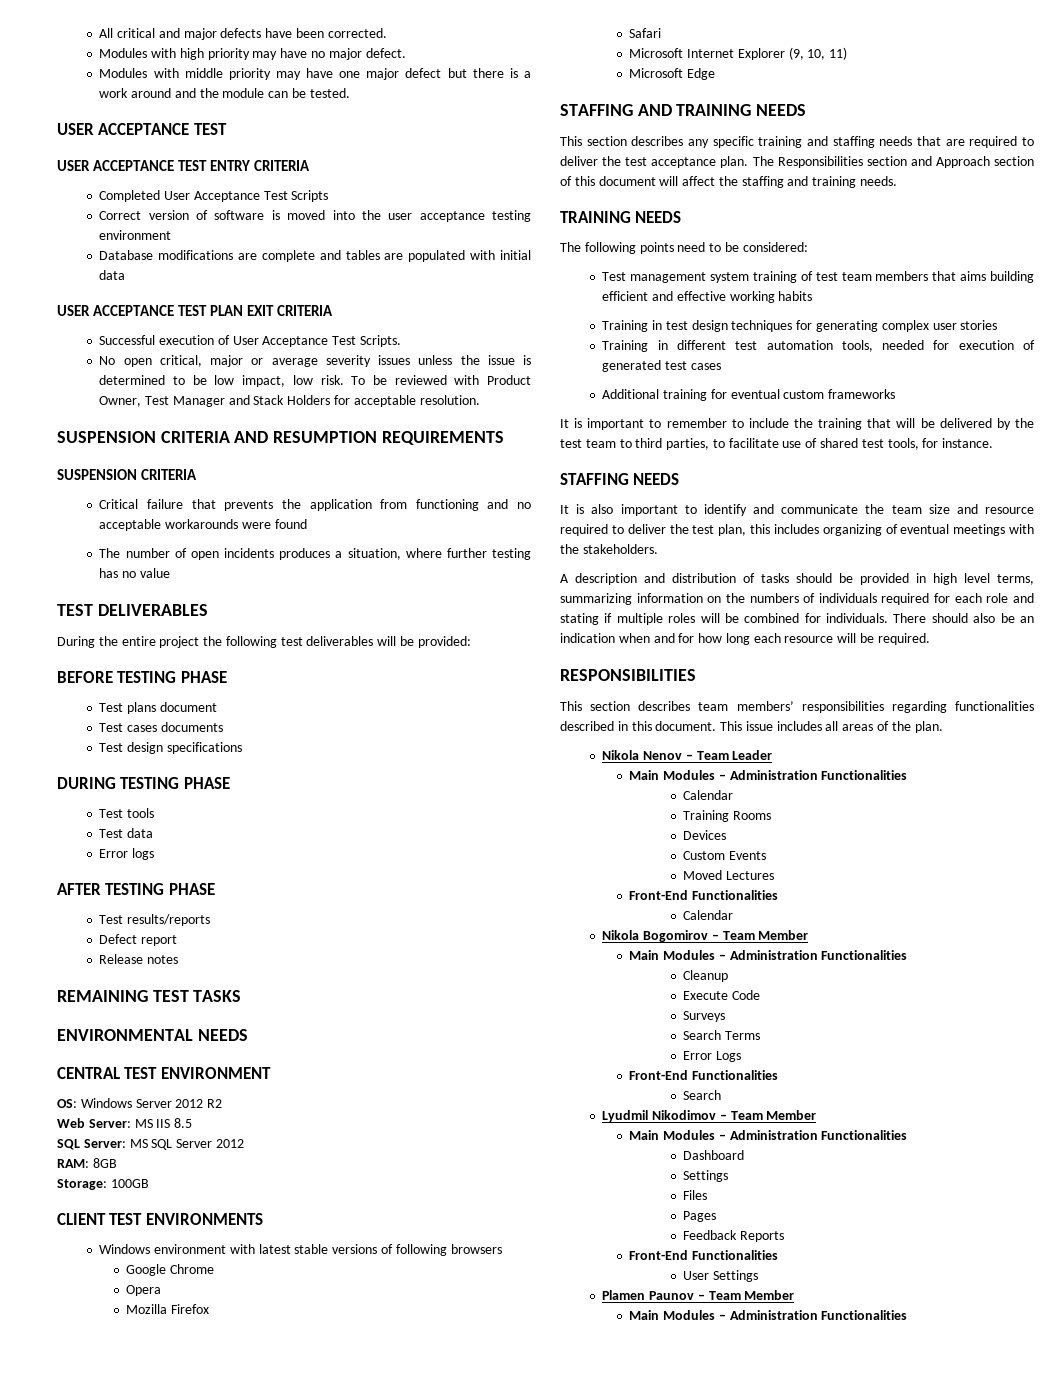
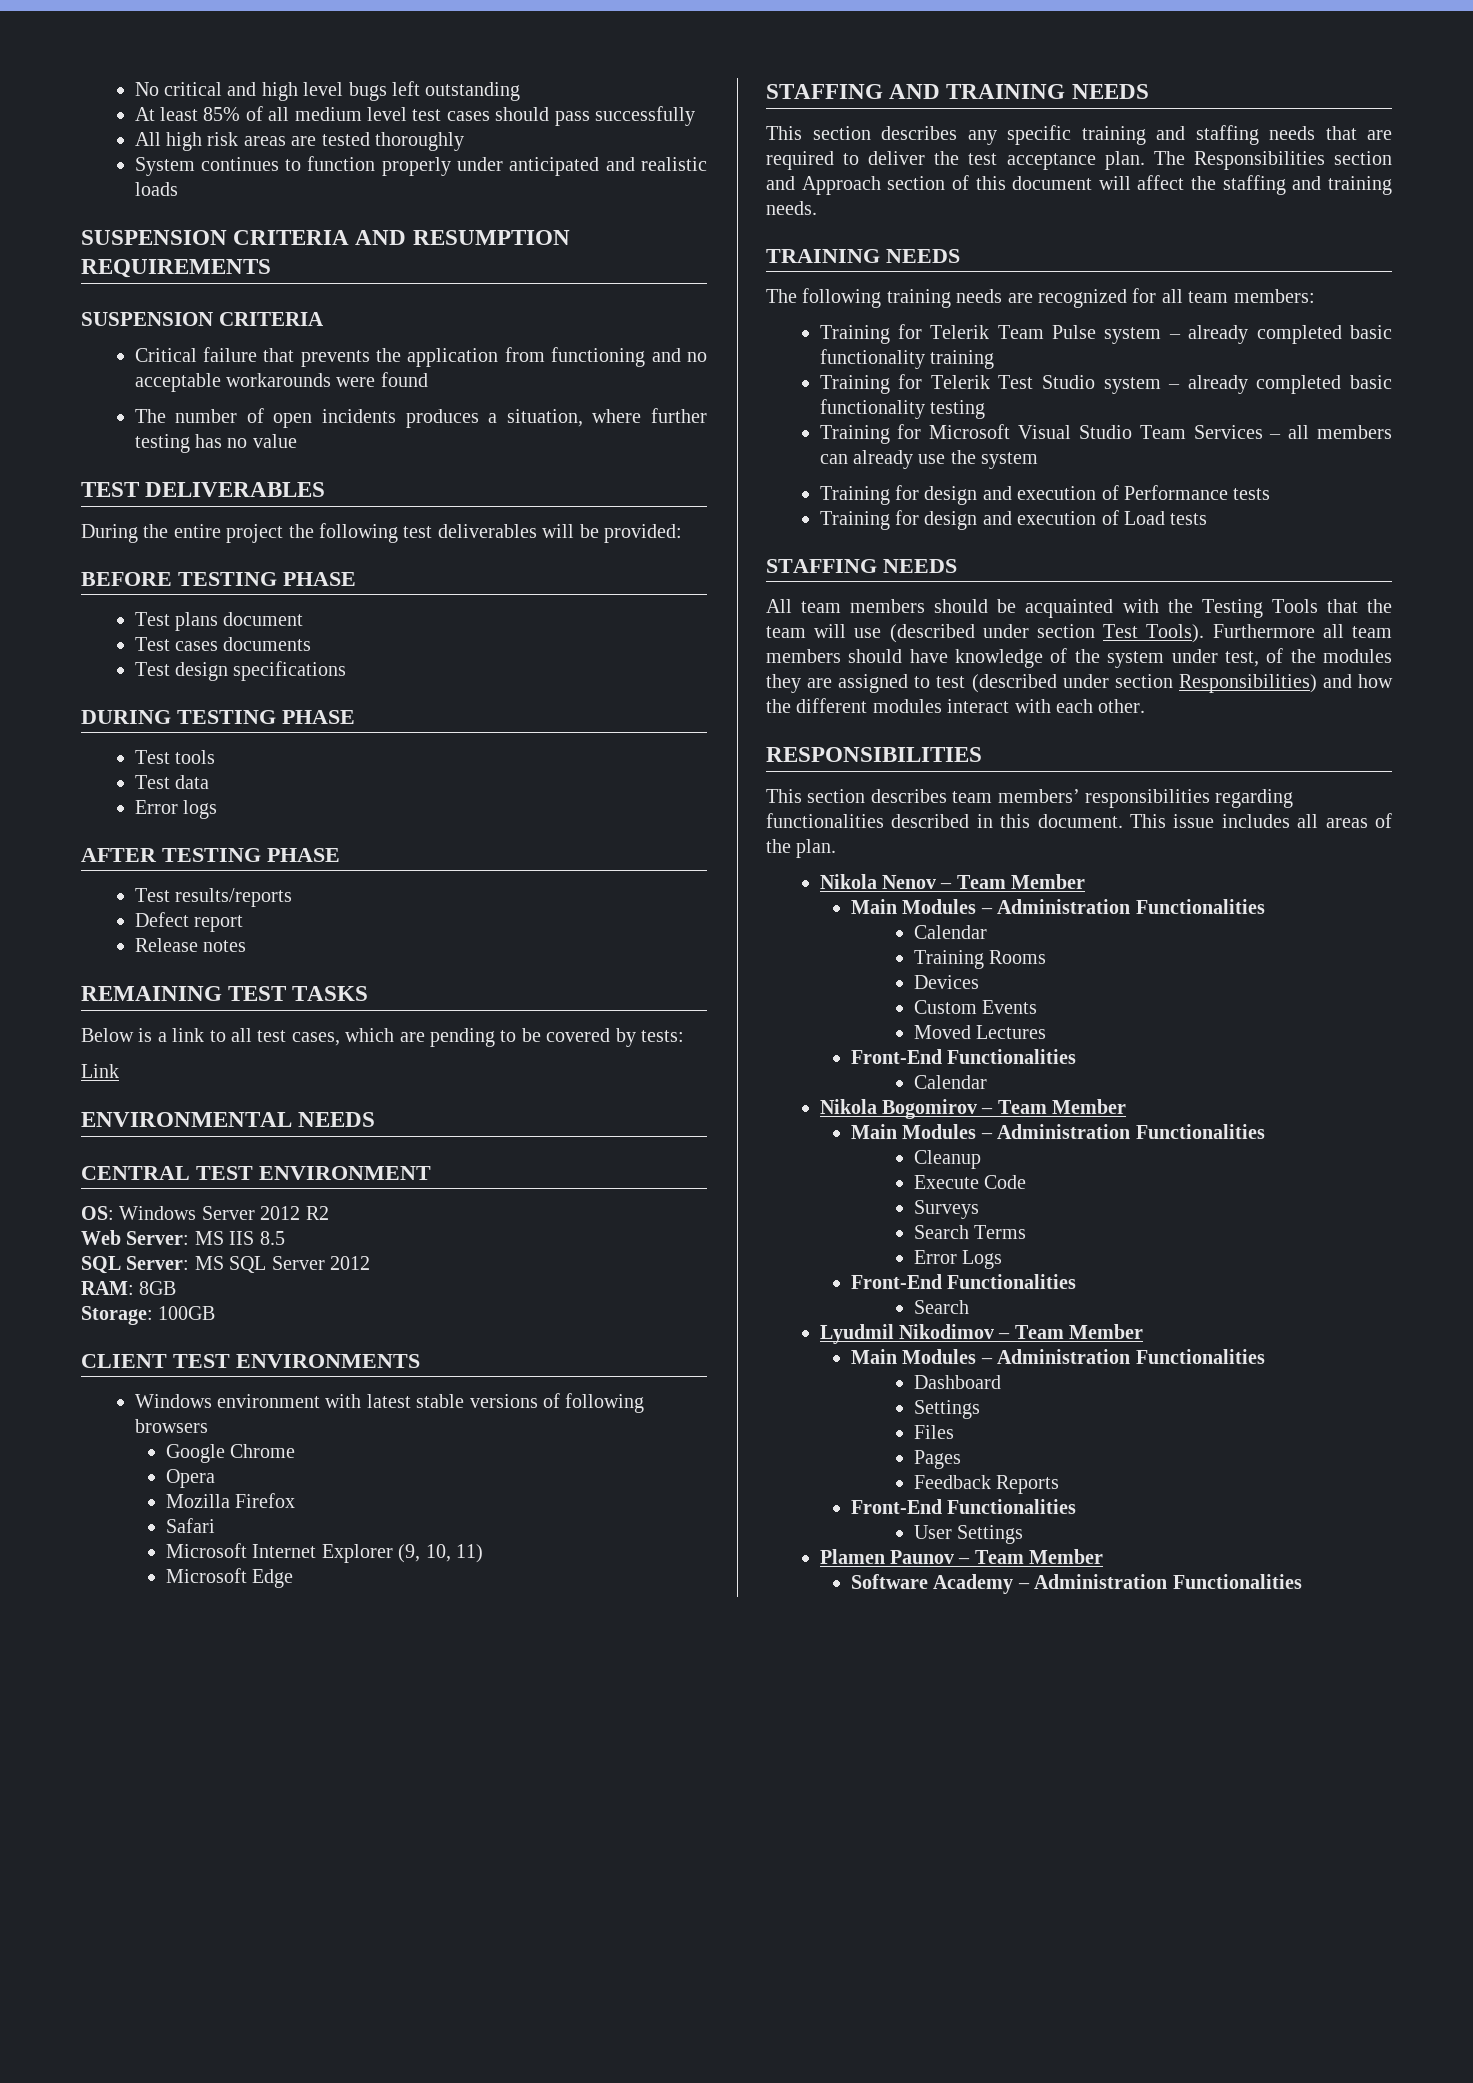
[99,28,114,38] All -> [134,82,159,96] No
[183,28,387,40] [99,48,406,60] [99,68,532,80] [99,88,350,98] [57,123,227,135] [57,160,311,171] [99,190,329,202] [99,210,531,222] [99,230,172,240] [99,250,531,262] [99,270,126,280] [57,305,334,316] [99,335,402,347] [99,355,531,367] [99,375,531,387] [99,395,480,407] major defects have been corrected. // Modules with high priority may have no major defect. // Modules with middle priority may have one major defect but there is a work around and the module can be tested. // USER ACCEPTANCE TEST // USER ACCEPTANCE TEST ENTRY CRITERIA // Completed User Acceptance Test Scripts // Correct version of software is moved into the user acceptance testing environment // Database modifications are complete and tables are populated with initial data // USER ACCEPTANCE TEST PLAN EXIT CRITERIA // Successful execution of User Acceptance Test Scripts. // No open critical, major or average severity issues unless the issue is determined to be low impact, low risk. To be reviewed with Product Owner, Test Manager and Stack Holders for acceptable resolution. -> [261,81,521,101] [134,106,695,126] [134,132,464,151] [134,156,707,176] [134,182,178,196] high level bugs left outstanding // At least 85% of all medium level test cases should pass successfully // All high risk areas are tested thoroughly // System continues to function properly under anticipated and realistic loads
(242, 996) none -> [81,1028,684,1047] [81,1064,119,1078] // Below is a link to all test cases, which are pending to be covered by tests: // Link
[639,242,808,254] [602,271,1034,283] [602,291,813,303] [602,320,998,332] [602,340,1035,352] [602,360,721,372] [602,389,896,401] [560,418,1034,430] [560,438,994,450] [560,473,680,485] [560,504,1034,516] [560,524,1034,536] [560,544,658,554] [560,573,1034,585] [560,593,1034,605] [560,613,1034,625] [560,633,930,645] points need to be considered: // Test management system training of test team members that aims building efficient and effective working habits // Training in test design techniques for generating complex user stories // Training in different test automation tools, needed for execution of generated test cases // Additional training for eventual custom frameworks // It is important to remember to include the training that will be delivered by the test team to third parties, to facilitate use of shared test tools, for instance. // STAFFING NEEDS // It is also important to identify and communicate the team size and resource required to deliver the test plan, this includes organizing of eventual meetings with the stakeholders. // A description and distribution of tasks should be provided in high level terms, summarizing information on the numbers of individuals required for each role and stating if multiple roles will be combined for individuals. There should also be an indication when and for how long each resource will be required. -> [886,288,1315,308] [819,324,1392,344] [819,349,994,369] [819,374,1392,394] [819,399,985,419] [819,424,1392,444] [819,450,1039,469] [819,485,1271,505] [819,510,1208,530] [766,559,957,573] [766,599,1393,618] [766,624,1392,643] [766,648,1392,668] [766,674,1393,693] [766,698,1146,713] training needs are recognized for all team members: // Training for Telerik Team Pulse system – already completed basic functionality training // Training for Telerik Test Studio system – already completed basic functionality testing // Training for Microsoft Visual Studio Team Services – all members can already use the system // Training for design and execution of Performance tests // Training for design and execution of Load tests // STAFFING NEEDS // All team members should be acquainted with the Testing Tools that the team will use (described under section Test Tools). Furthermore all team members should have knowledge of the system under test, of the modules they are assigned to test (described under section Responsibilities) and how the different modules interact with each other.
[732,750,773,760] Leader -> [1011,874,1086,889] Member
[629,1310,716,1320] Main Modules -> [851,1574,1014,1594] Software Academy

